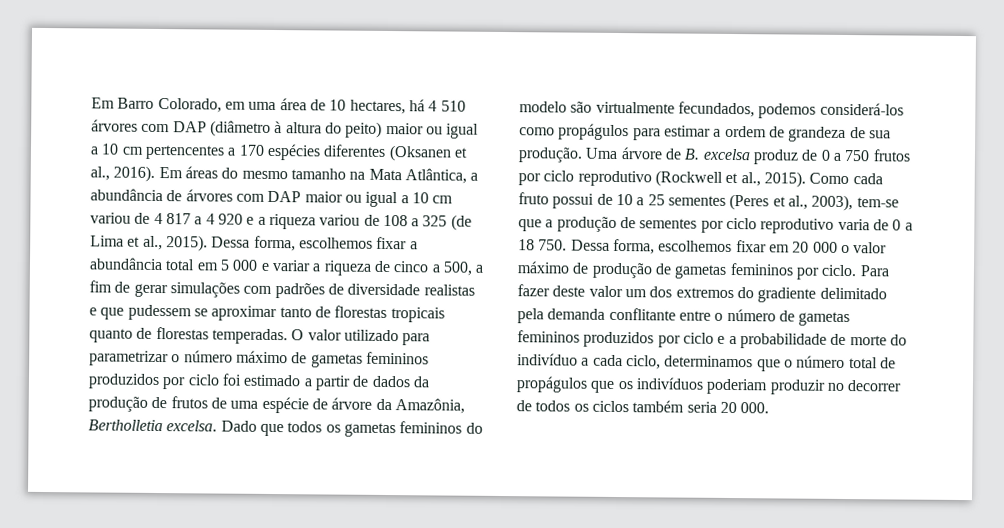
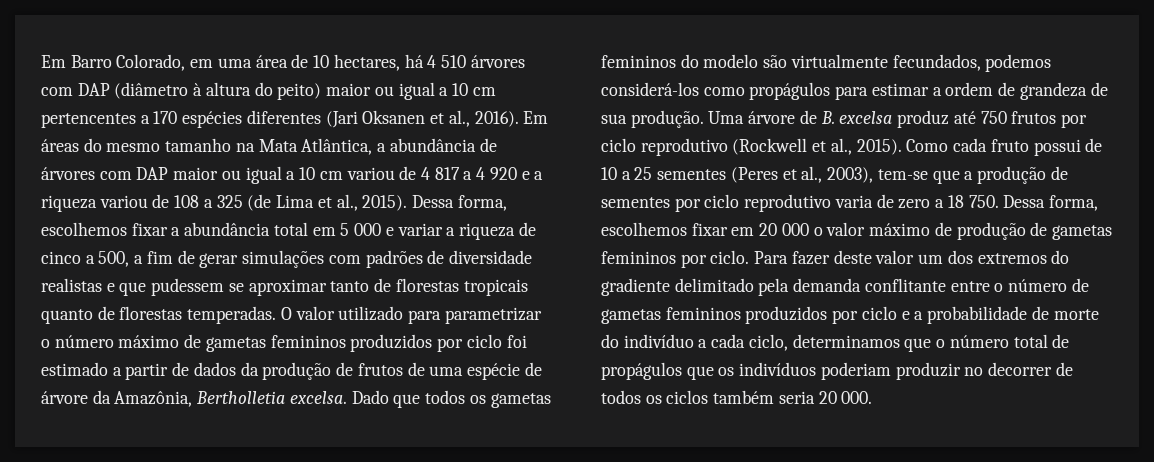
[388,145,452,162] (Oksanen -> [325,110,426,128] (Jari Oksanen
[801,149,841,161] de 0 a -> [953,111,976,124] até
[892,219,902,231] 0 -> [898,199,931,209] zero

